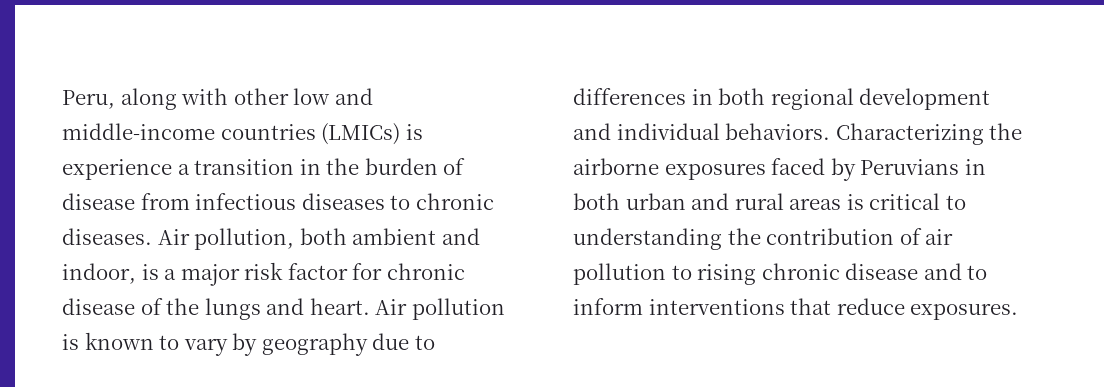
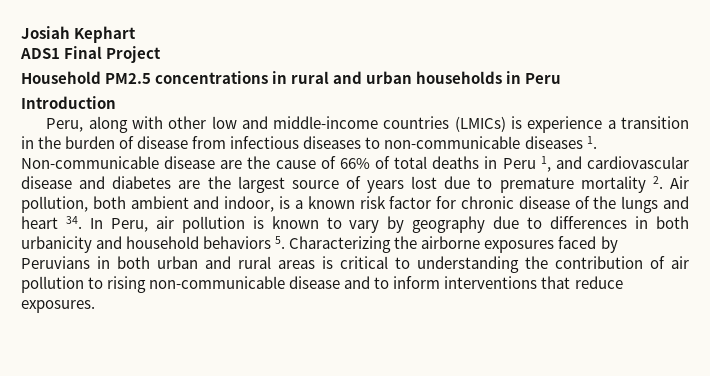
(62, 99) none -> [21,26,137,43] [20,46,162,63] [21,71,562,84] [21,96,116,109] Josiah Kephart // ADS1 Final Project // Household PM2.5 concentrations in rural and urban households in Peru // Introduction //
[415,193,494,210] [62,228,152,245] chronic diseases. -> [384,136,597,149] [21,156,689,172] [21,176,663,193] non-communicable diseases 1. Non-communicable disease are the cause of 66% of total deaths in Peru 1, and cardiovascular disease and diabetes are the largest source of years lost due to premature mortality 2.
[180,264,240,286] major -> [307,196,355,209] known
[309,298,408,315] heart. Air -> [21,216,174,232] heart 34. In Peru, air
[770,88,991,110] [573,123,831,140] regional development and individual behaviors. -> [21,236,286,253] urbanicity and household behaviors 5.
[761,263,840,280] chronic -> [149,276,286,289] non-communicable

